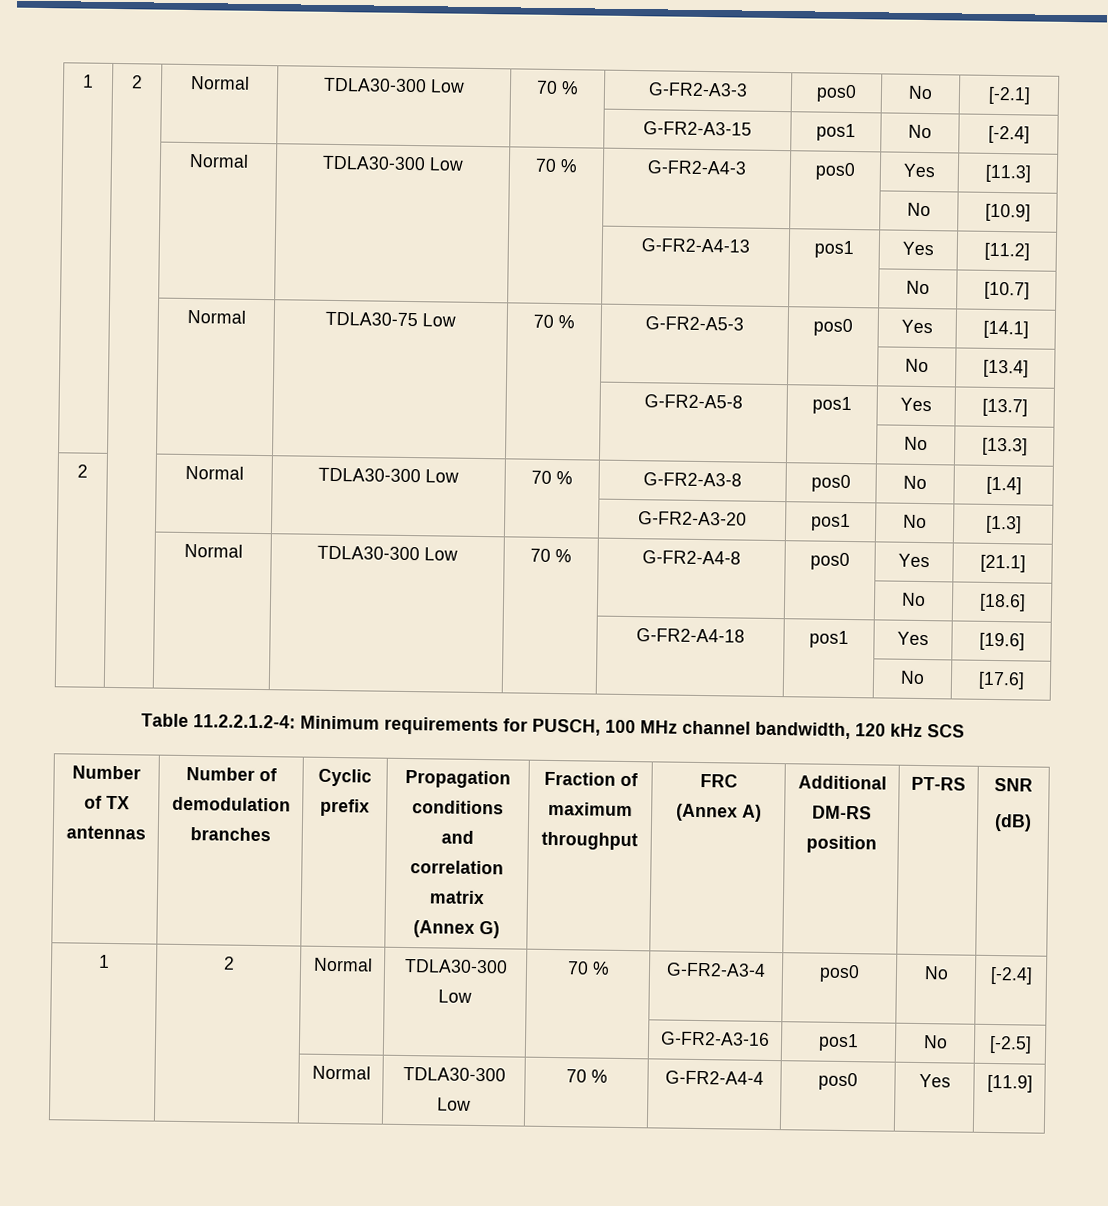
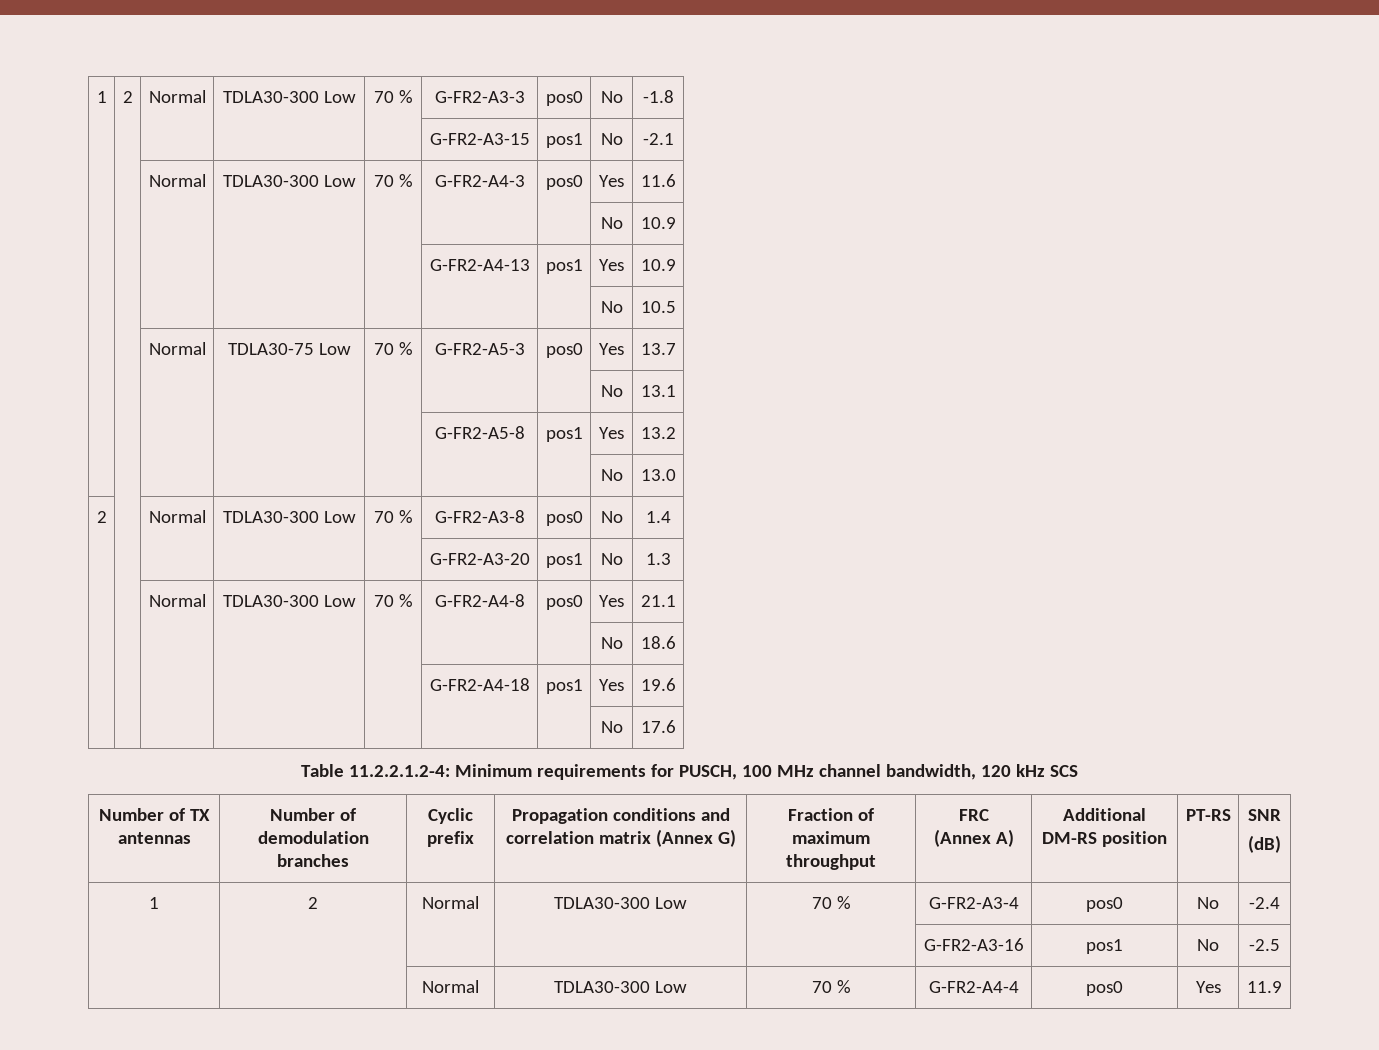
[987,86,1031,105] [-2.1] -> [642,90,674,103] -1.8
[987,125,1030,144] [-2.4] -> [642,133,674,145] -2.1
[984,164,1032,183] [907,202,931,217] [984,203,1031,222] [11.3] // | | | | | | | No | [10.9] -> [640,174,676,187] [600,217,623,229] [640,217,676,229] 11.6 // | | | | | | | No | 10.9
[983,242,1030,261] [906,280,930,295] [983,281,1030,300] [11.2] // | | | | | | | No | [10.7] -> [640,259,676,271] [600,301,623,313] [640,301,676,313] 10.9 // | | | | | | | No | 10.5
[982,320,1029,339] [905,358,929,373] [982,359,1029,378] [14.1] // | | | | | | | No | [13.4] -> [640,343,676,355] [600,385,623,397] [640,385,676,397] 13.7 // | | | | | | | No | 13.1
[981,398,1028,417] [904,436,928,451] [981,437,1028,456] [13.7] // | | | | | | | No | [13.3] -> [640,427,676,439] [600,469,623,481] [640,469,676,481] 13.2 // | | | | | | | No | 13.0
[985,476,1022,495] [1.4] -> [645,511,671,523] 1.4
[984,515,1022,534] [1.3] -> [645,553,671,565] 1.3
[979,554,1026,573] [901,592,926,607] [978,593,1026,612] [21.1] // | | | | | | | No | [18.6] -> [640,595,676,607] [600,637,623,649] [640,636,676,649] 21.1 // | | | | | | | No | 18.6
[978,632,1025,651] [900,670,925,685] [977,671,1025,690] [19.6] // | | | | | | | No | [17.6] -> [640,678,676,691] [600,721,623,733] [640,720,676,733] 19.6 // | | | | | | | No | 17.6
[989,966,1033,985] [-2.4] -> [1249,897,1280,909] -2.4
[988,1035,1032,1054] [-2.5] -> [1249,939,1280,951] -2.5
[986,1074,1033,1093] [11.9] -> [1247,981,1282,993] 11.9

